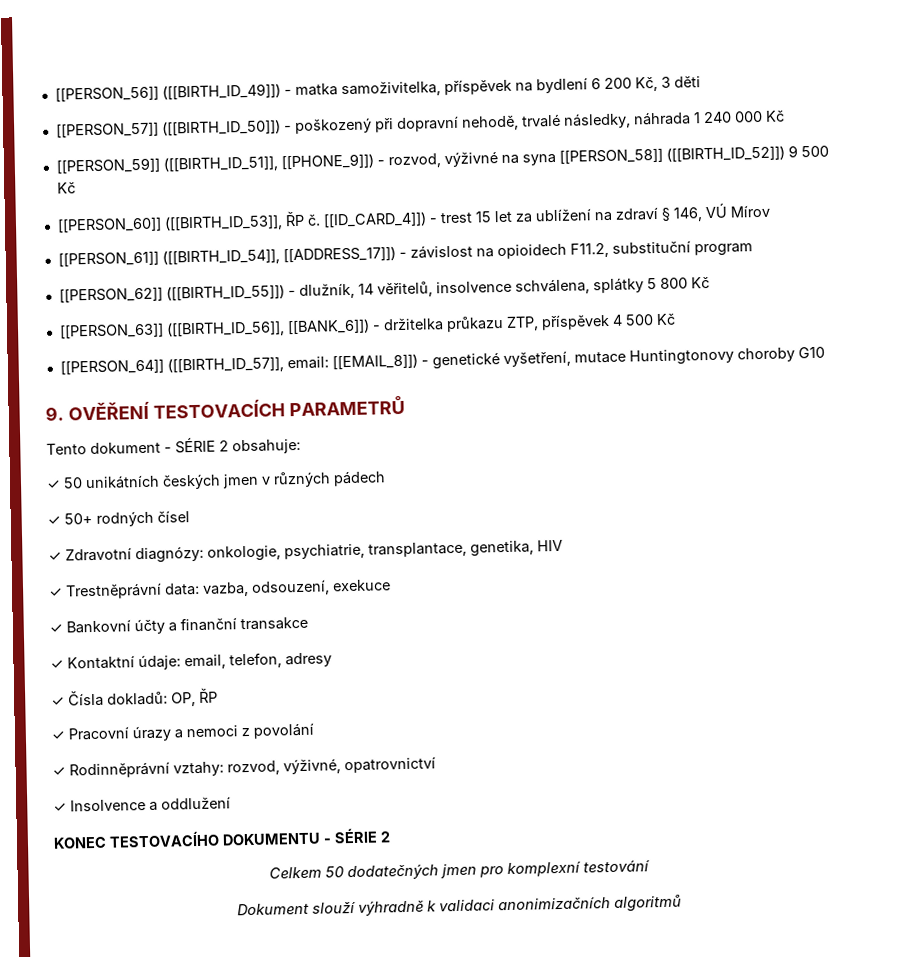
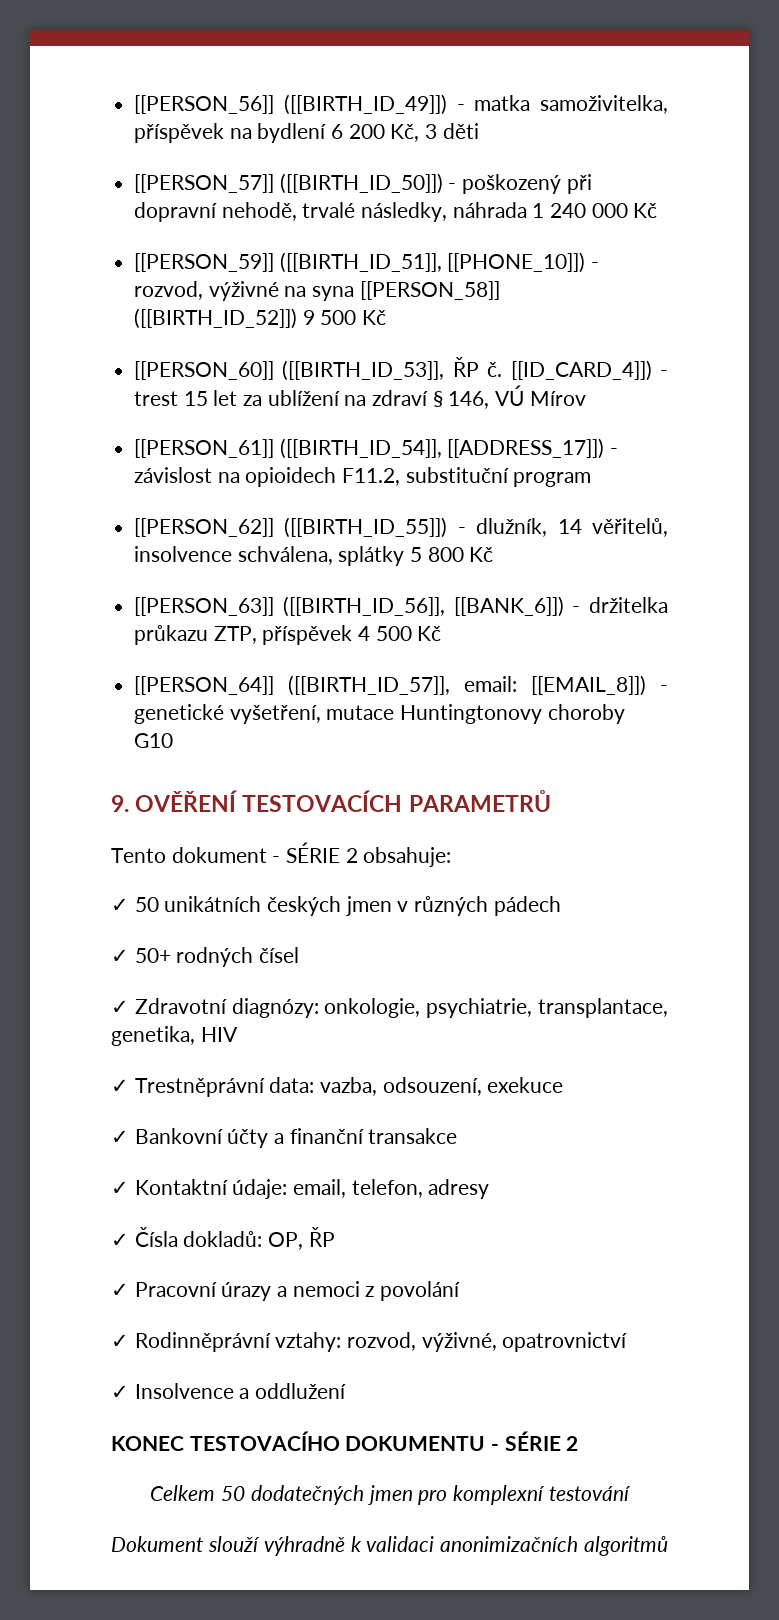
[280,153,374,170] [[PHONE_9]]) -> [447,252,586,273] [[PHONE_10]])

